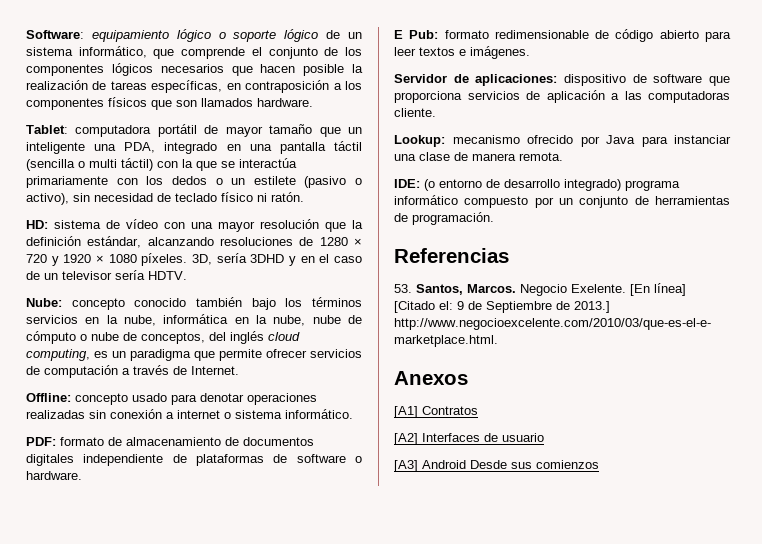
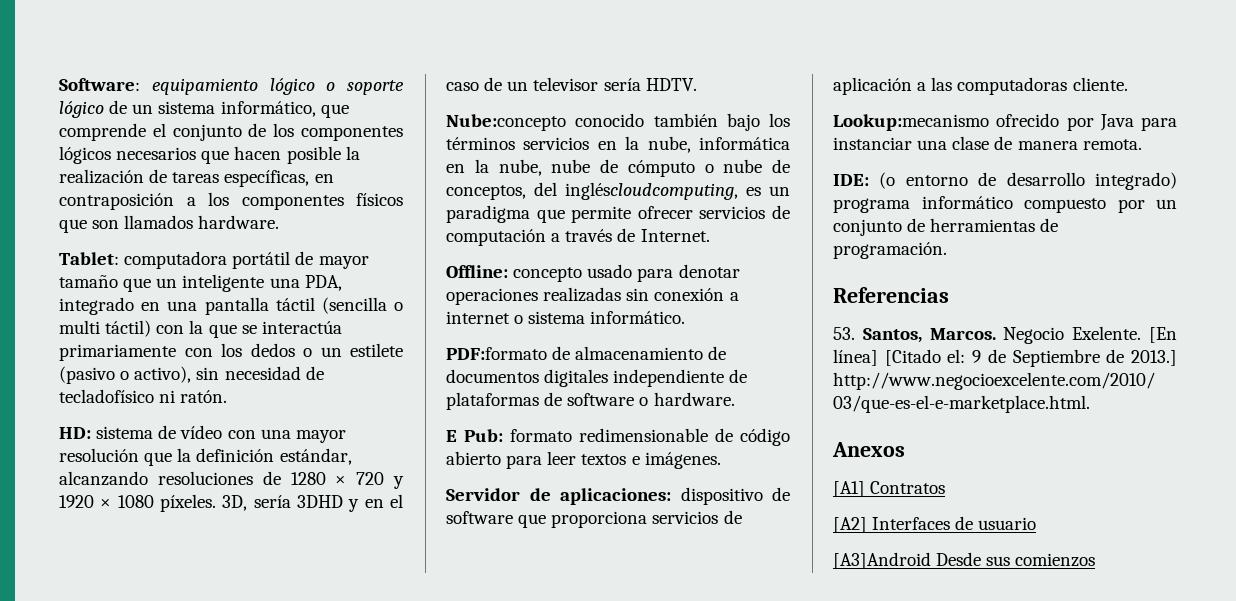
[175,192,253,202] teclado físico -> [59,389,154,403] tecladofísico
[26,298,125,310] Nube: concepto -> [446,114,566,131] Nube:concepto
[230,331,300,344] [26,349,90,361] inglés cloud computing, -> [565,182,738,200] ingléscloudcomputing,
[26,437,104,446] PDF: formato -> [446,347,547,360] PDF:formato
[394,135,520,147] Lookup: mecanismo -> [833,114,989,131] Lookup:mecanismo
[394,460,466,472] [A3] Android -> [833,552,931,569] [A3]Android

